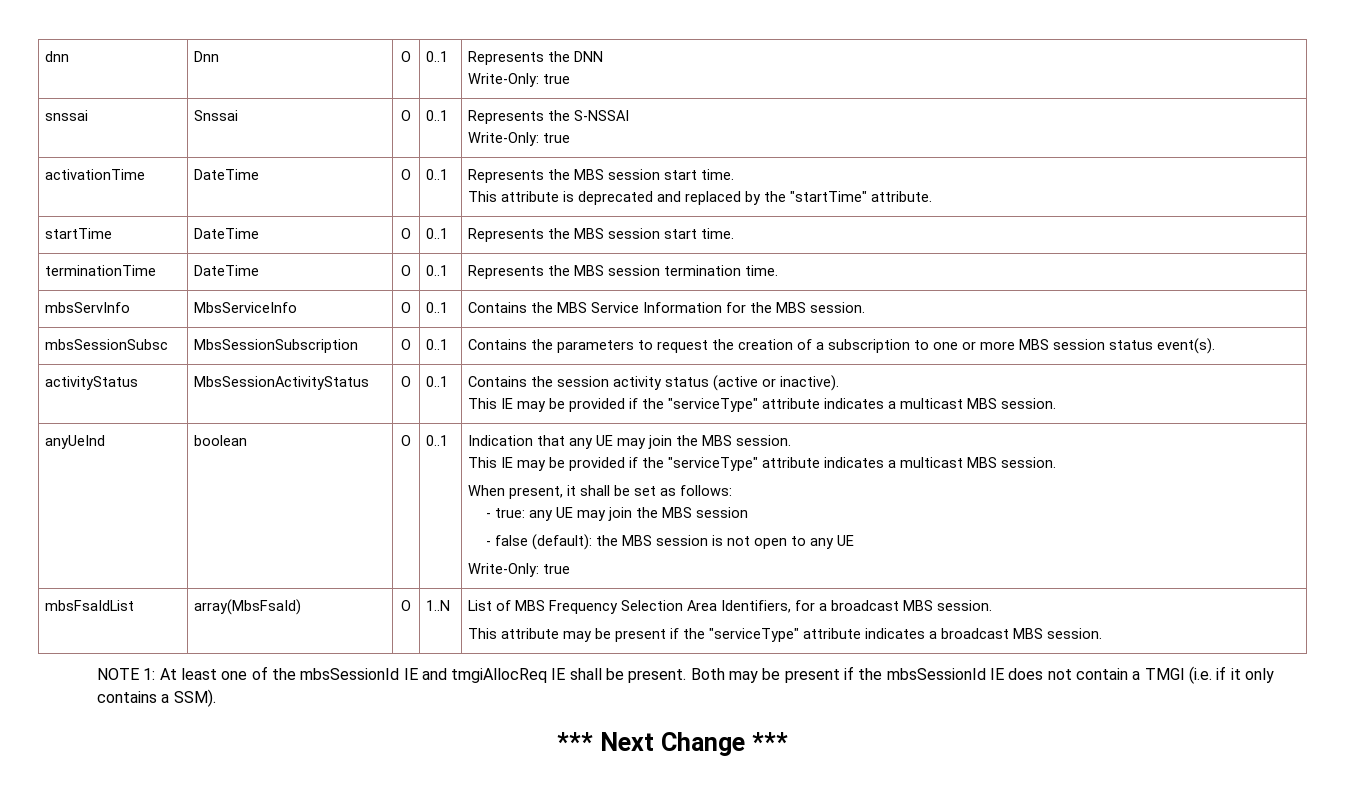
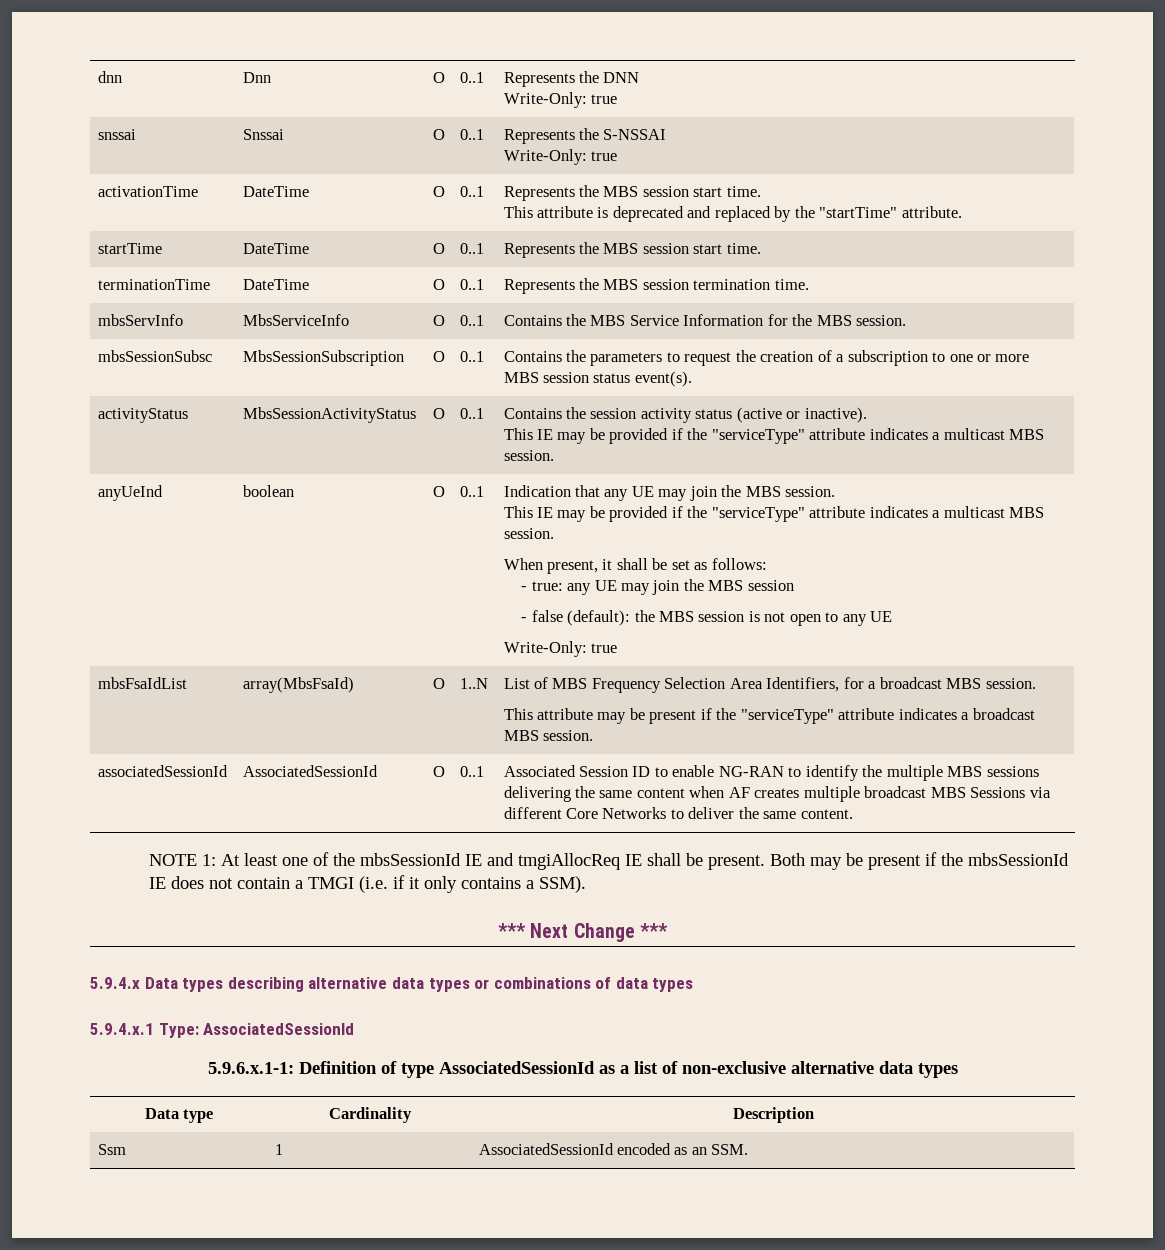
(1102, 633) none -> [97,765,228,777] [242,765,378,777] [432,766,445,777] [459,766,484,777] [503,765,1039,781] [503,786,1051,802] [503,807,853,819] // associatedSessionId | AssociatedSessionId | O | 0..1 | Associated Session ID to enable NG-RAN to identify the multiple MBS sessions delivering the same content when AF creates multiple broadcast MBS Sessions via different Core Networks to deliver the same content.
(788, 741) none -> [90,977,694,992] [90,1023,355,1038] [207,1061,958,1078] [144,1108,214,1123] [328,1107,412,1123] [732,1107,814,1123] [97,1144,126,1155] [274,1144,283,1155] [478,1143,749,1155] // 5.9.4.x Data types describing alternative data types or combinations of data types // 5.9.4.x.1 Type: AssociatedSessionId // 5.9.6.x.1-1: Definition of type AssociatedSessionId as a list of non-exclusive alternative data types // Data type | Cardinality | Description // Ssm | 1 | AssociatedSessionId encoded as an SSM.

